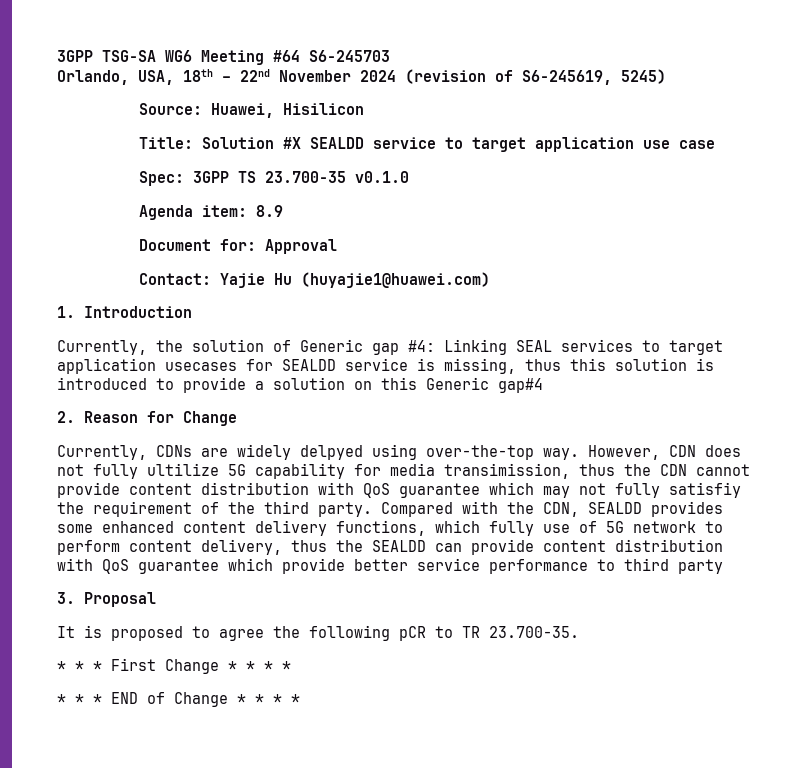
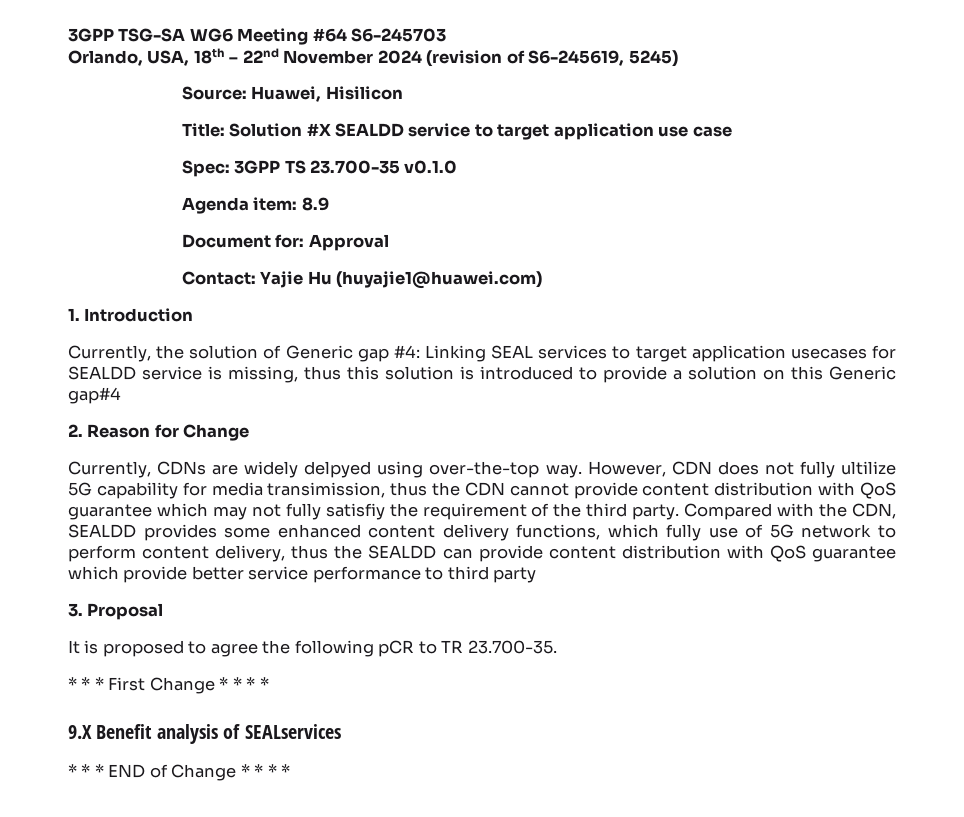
(291, 666) none -> [68,724,341,744] // 9.X Benefit analysis of SEALservices

